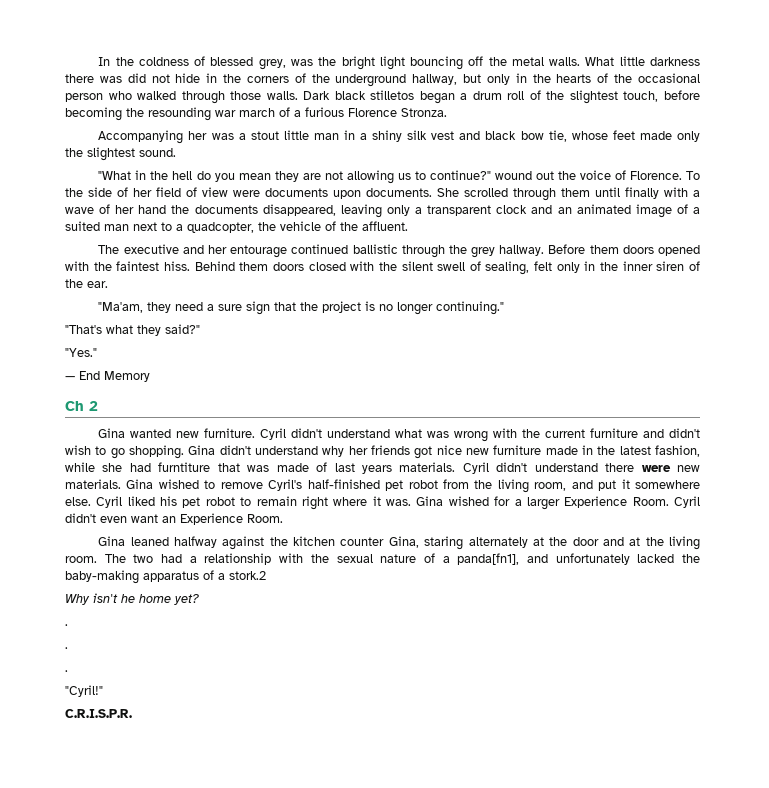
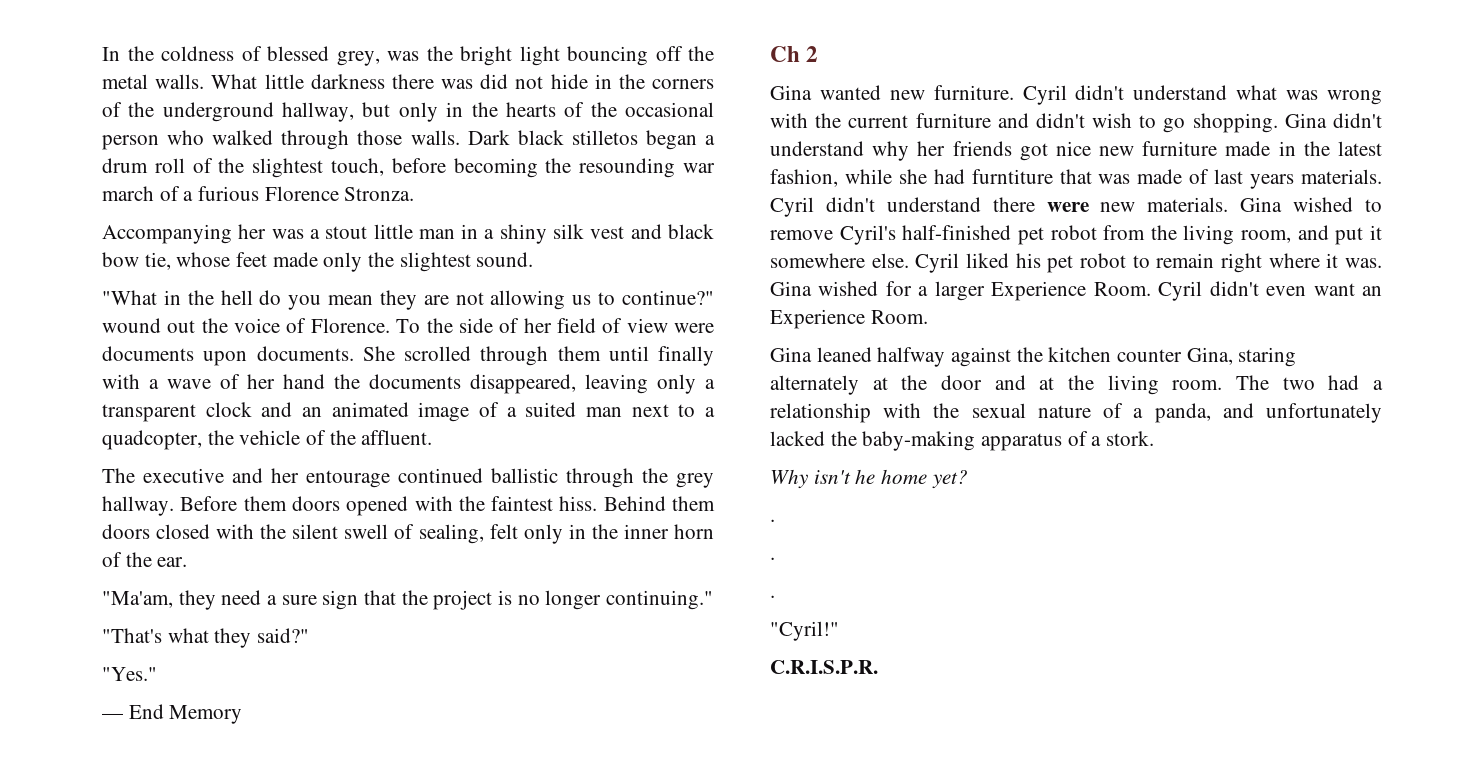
[656,261,685,271] siren -> [674,524,715,539] horn
[457,553,520,565] panda[fn1], -> [1154,403,1211,423] panda,
[229,571,266,580] stork.2 -> [1106,431,1155,446] stork.

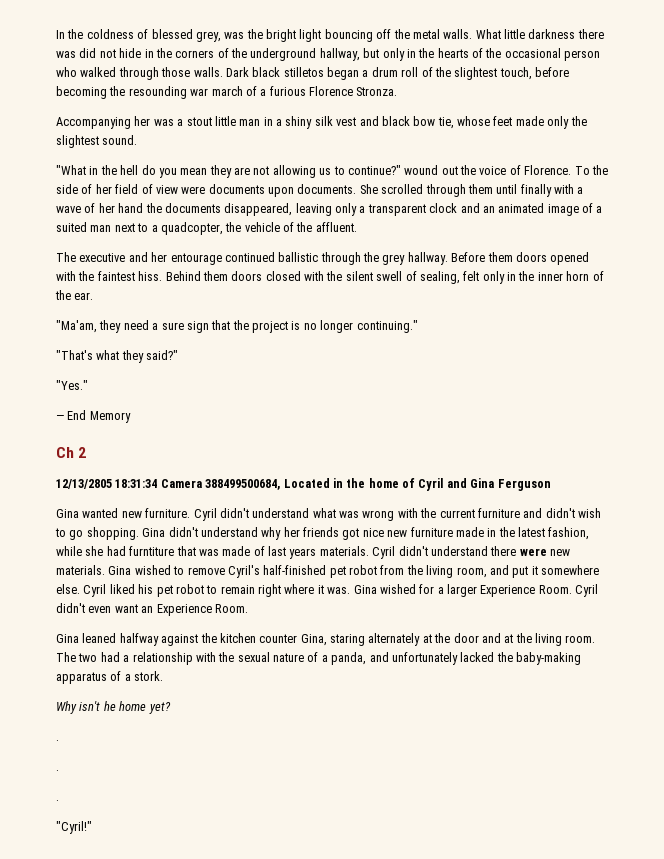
(819, 54) none -> [56,478,551,491] // 12/13/2805 18:31:34 Camera 388499500684, Located in the home of Cyril and Gina Ferguson
[770,660,878,674] // C.R.I.S.P.R. -> (92, 827) none

